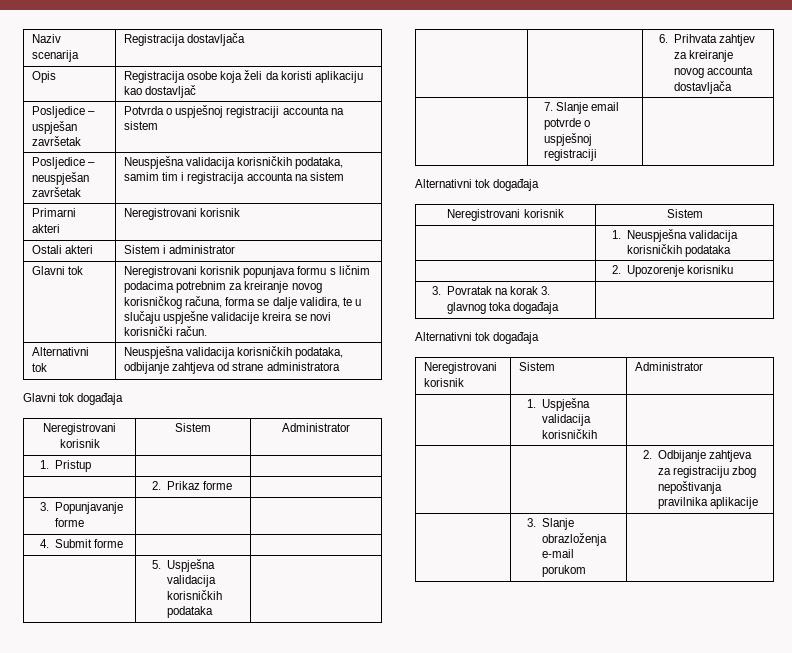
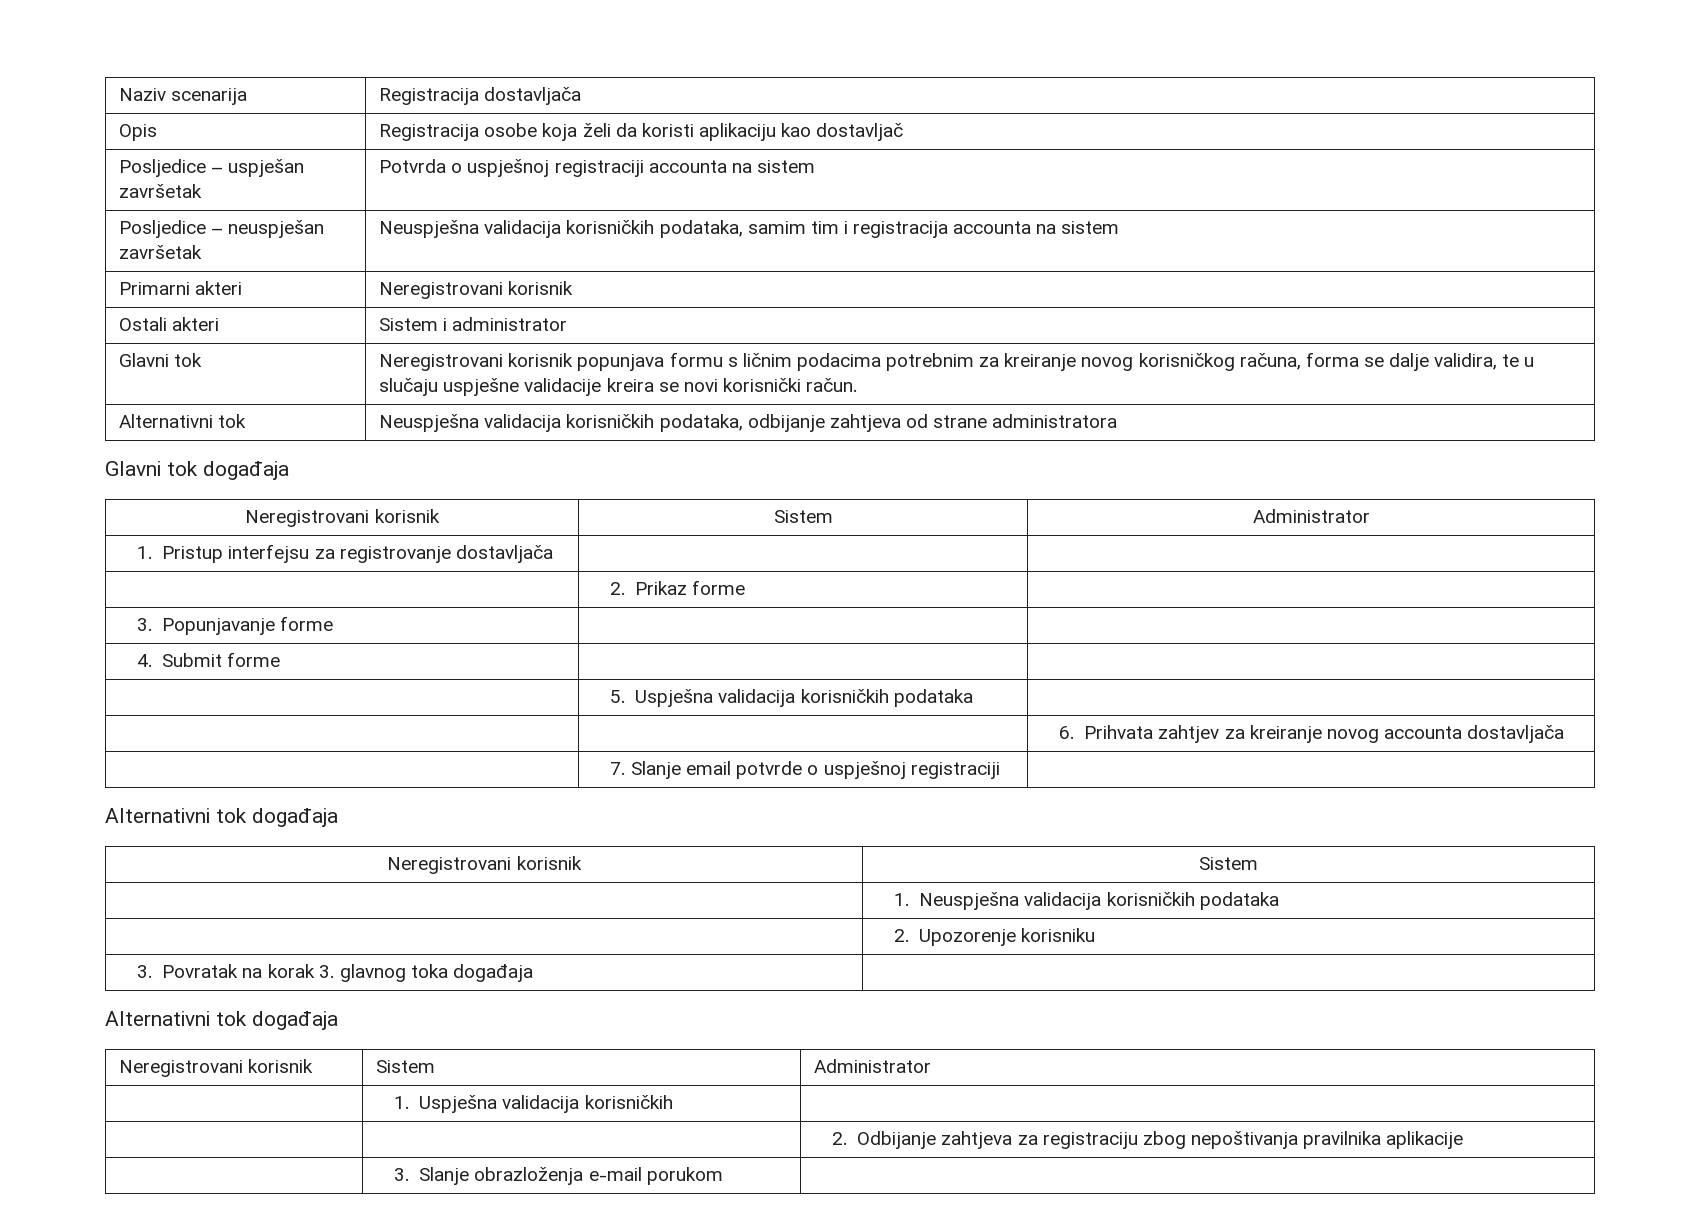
(91, 466) none -> [228,544,553,563] interfejsu za registrovanje dostavljača

